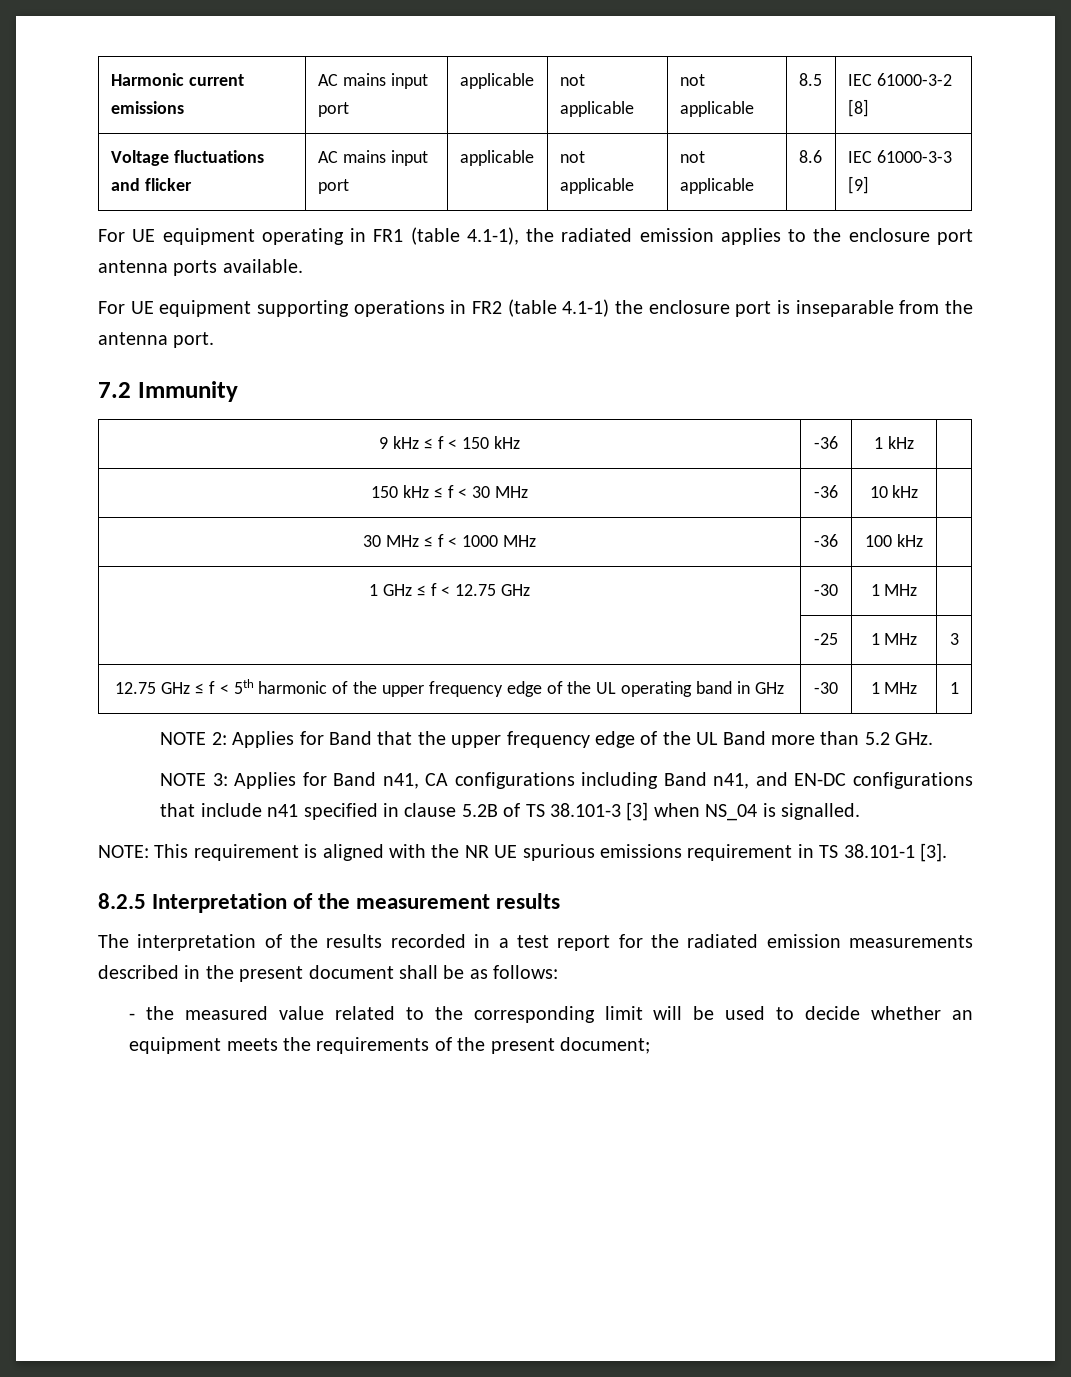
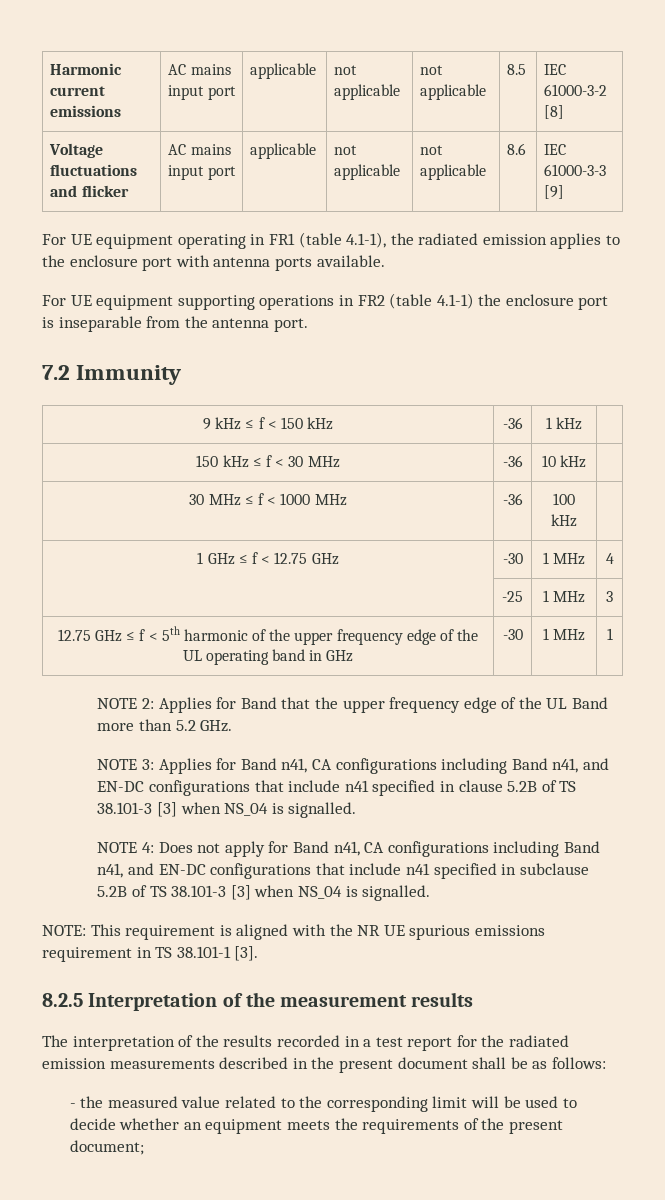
(973, 237) none -> [175,255,210,267] with
(918, 590) none -> [605,553,614,564] 4
(860, 811) none -> [97,841,600,857] [97,863,589,879] [97,885,431,901] // NOTE 4: Does not apply for Band n41, CA configurations including Band n41, and EN-DC configurations that include n41 specified in subclause 5.2B of TS 38.101-3 [3] when NS_04 is signalled.

